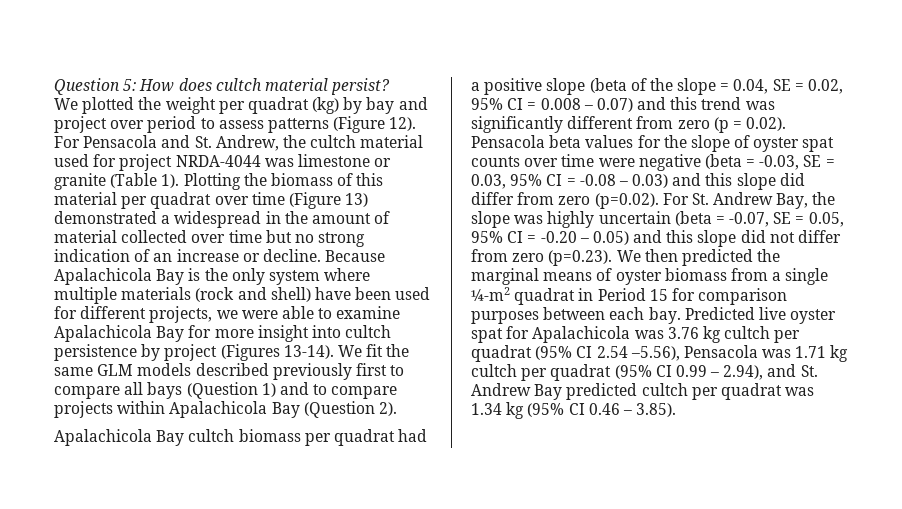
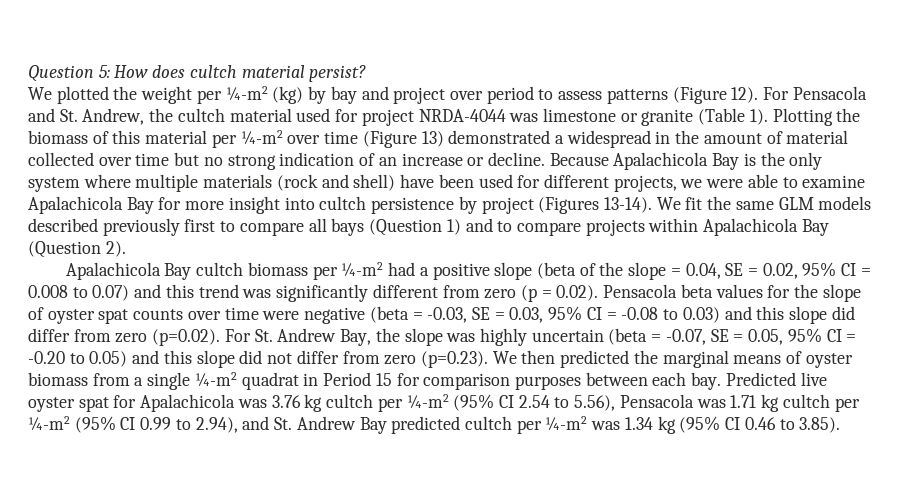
[247,97,309,114] quadrat -> [225,86,268,100] ¼-m2
[150,192,212,209] quadrat -> [240,130,283,144] ¼-m2
[333,429,395,446] quadrat -> [341,262,384,276] ¼-m2
[583,105,593,110] – -> [72,287,88,298] to
[618,181,628,186] – -> [663,309,679,320] to
[579,238,589,243] – -> [69,353,85,364] to
[471,345,532,362] quadrat -> [406,394,449,408] ¼-m2
[630,346,680,361] –5.56), -> [554,395,616,411] to 5.56),
[550,364,612,381] quadrat -> [28,416,70,430] ¼-m2
[710,372,720,377] – -> [175,419,191,430] to
[720,383,782,400] quadrat -> [545,416,588,430] ¼-m2
[622,410,632,415] – -> [779,419,795,430] to

